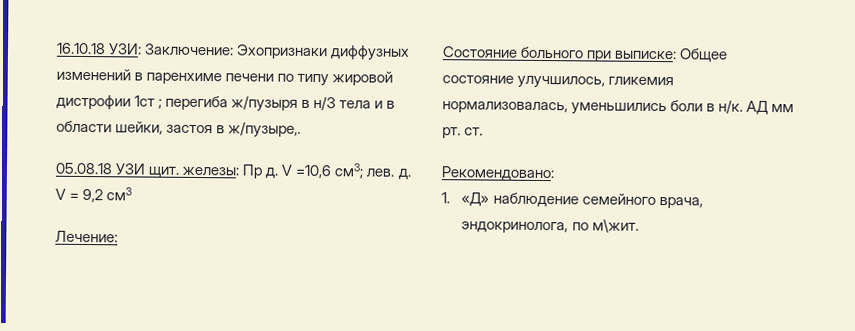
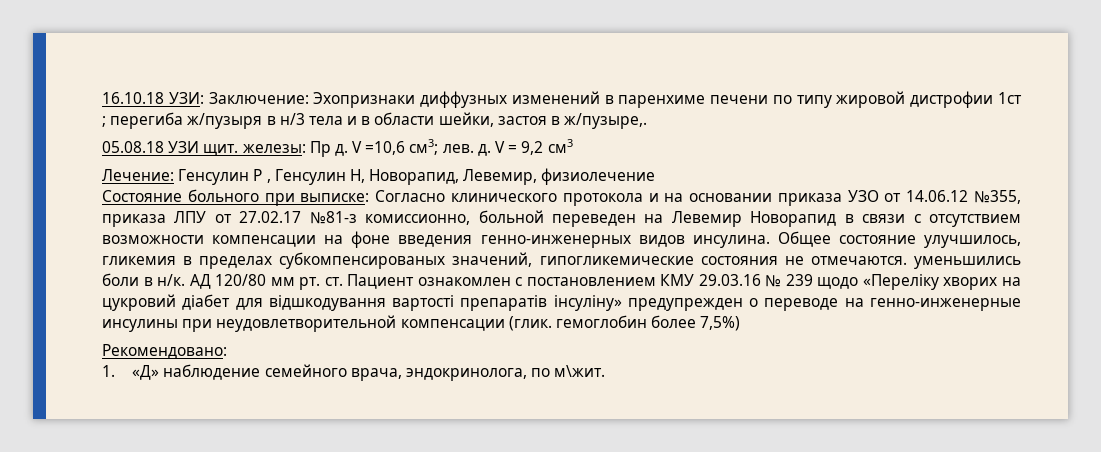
[442,46,729,63] [442,75,675,89] [442,101,568,114] // Состояние больного при выписке: Общее состояние улучшилось, гликемия нормализовалась, -> [178,168,656,185] [102,189,1022,206] [102,210,1022,227] [102,231,1022,248] [102,252,907,269] Генсулин Р , Генсулин Н, Новорапид, Левемир, физиолечение // Состояние больного при выписке: Согласно клинического протокола и на основании приказа УЗО от 14.06.12 №355, приказа ЛПУ от 27.02.17 №81-з комиссионно, больной переведен на Левемир Новорапид в связи с отсутствием возможности компенсации на фоне введения генно-инженерных видов инсулина. Общее состояние улучшилось, гликемия в пределах субкомпенсированых значений, гипогликемические состояния не отмечаются.
(770, 107) none -> [215,274,267,286] 120/80
(484, 131) none -> [347,274,1021,290] [102,294,1021,311] [102,315,741,332] Пациент ознакомлен с постановлением КМУ 29.03.16 № 239 щодо «Перелiку хворих на цукровий дiабет для вiдшкодування вартостi препаратiв iнсулiну» предупрежден о переводе на генно-инженерные инсулины при неудовлетворительной компенсации (глик. гемоглобин более 7,5%)

